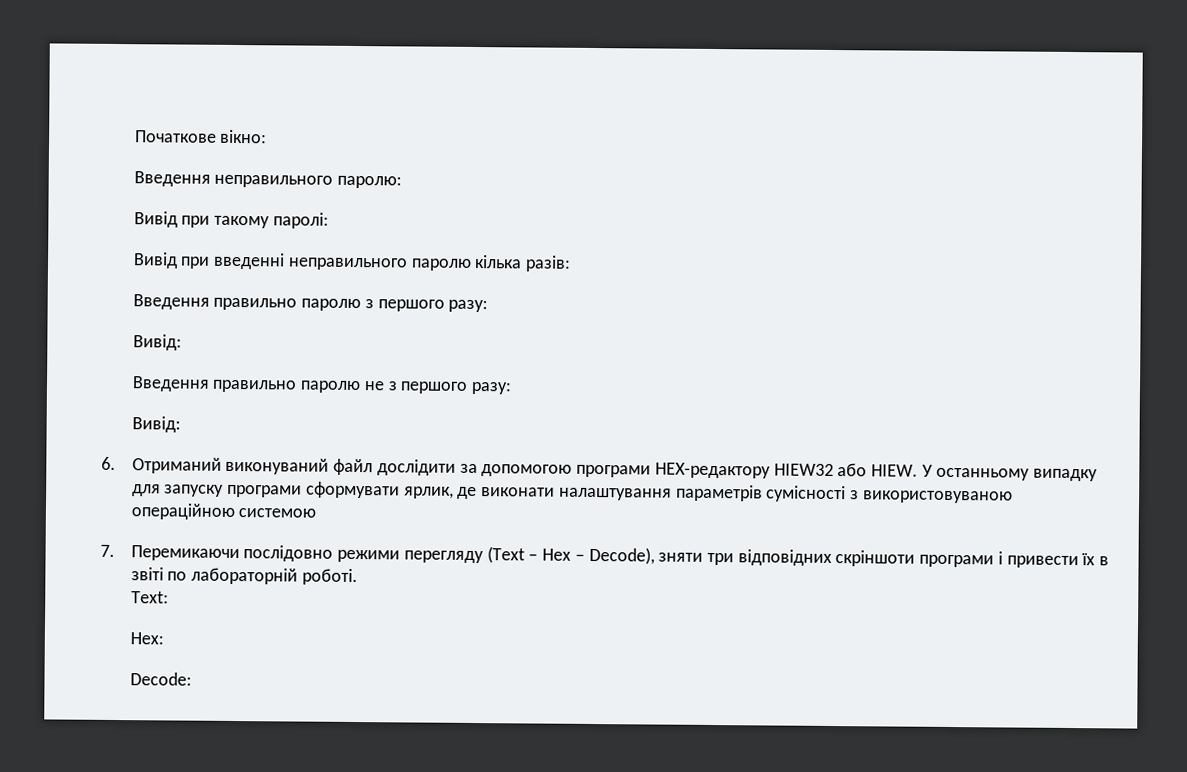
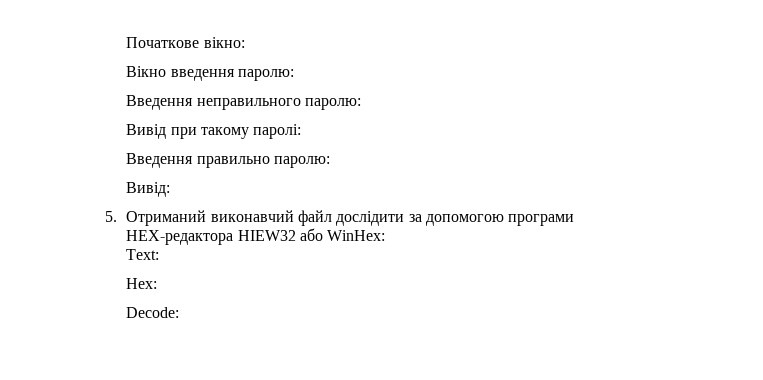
(268, 136) none -> [126,66,294,81] // Вікно введення паролю:
[132,252,572,272] [132,294,489,313] [132,334,182,351] [131,376,513,395] [131,416,181,433] [100,456,330,475] Вивід при введенні неправильного паролю кілька разів: // Введення правильно паролю з першого разу: // Вивід: // Введення правильно паролю не з першого разу: // Вивід: // 6. Отриманий виконуваний -> [126,153,330,168] [126,182,171,197] [105,210,294,226] Введення правильно паролю: // Вивід: // 5. Отриманий виконавчий
[654,462,771,479] HEX-редактору -> [126,230,234,245] HEX-редактора
[871,464,1099,482] [131,481,1013,504] [130,503,317,521] [99,544,1110,569] [130,567,358,586] HIEW. У останньому випадку для запуску програми сформувати ярлик, де виконати налаштування параметрів сумісності з використовуваною операційною системою // 7. Перемикаючи послідовно режими перегляду (Text – Hex – Decode), зняти три відповідних скріншоти програми і привести їх в звіті по лабораторній роботі. -> [327,230,386,241] WinHex:

